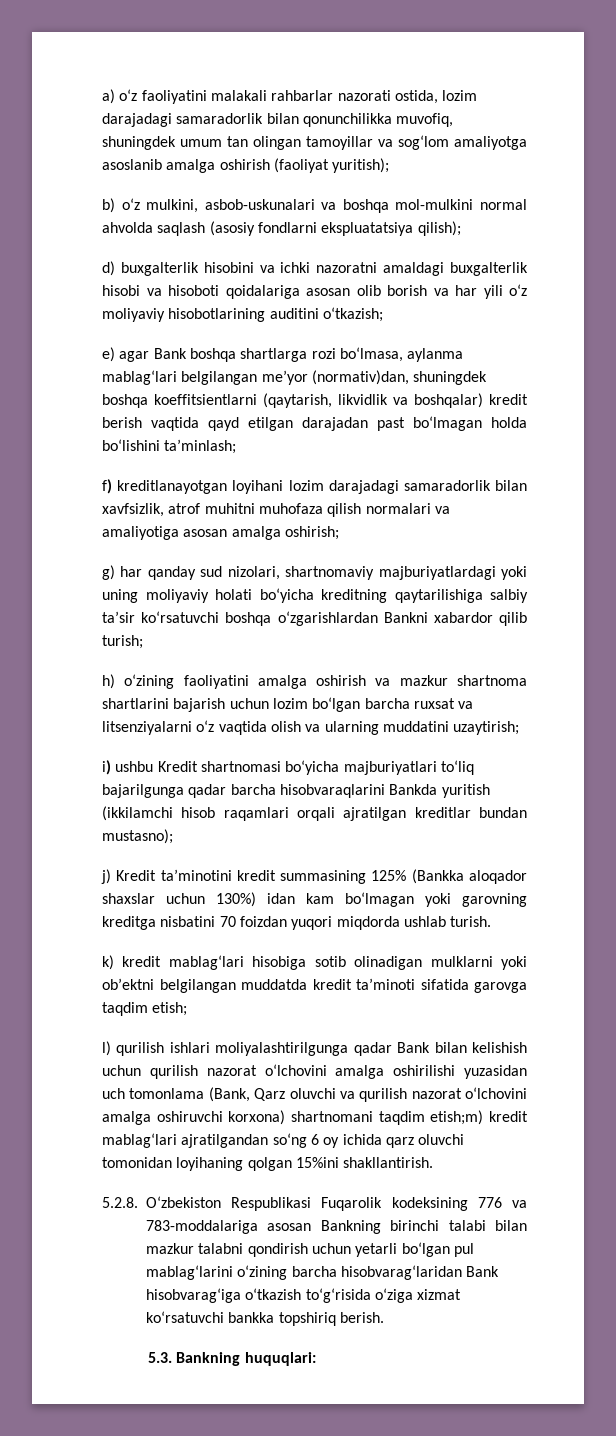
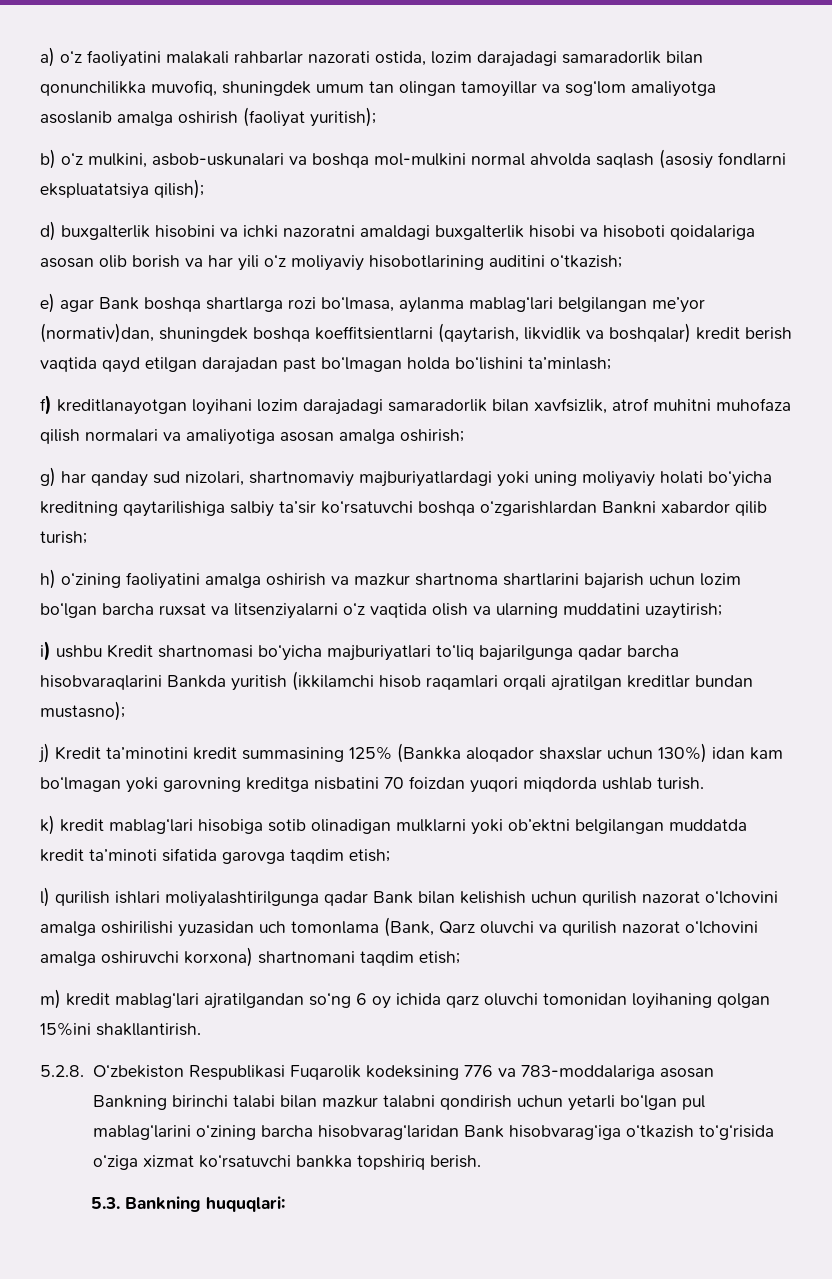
[430,1110,484,1125] etish;m) -> [419,951,460,964] [40,989,61,1009] etish; // m)

